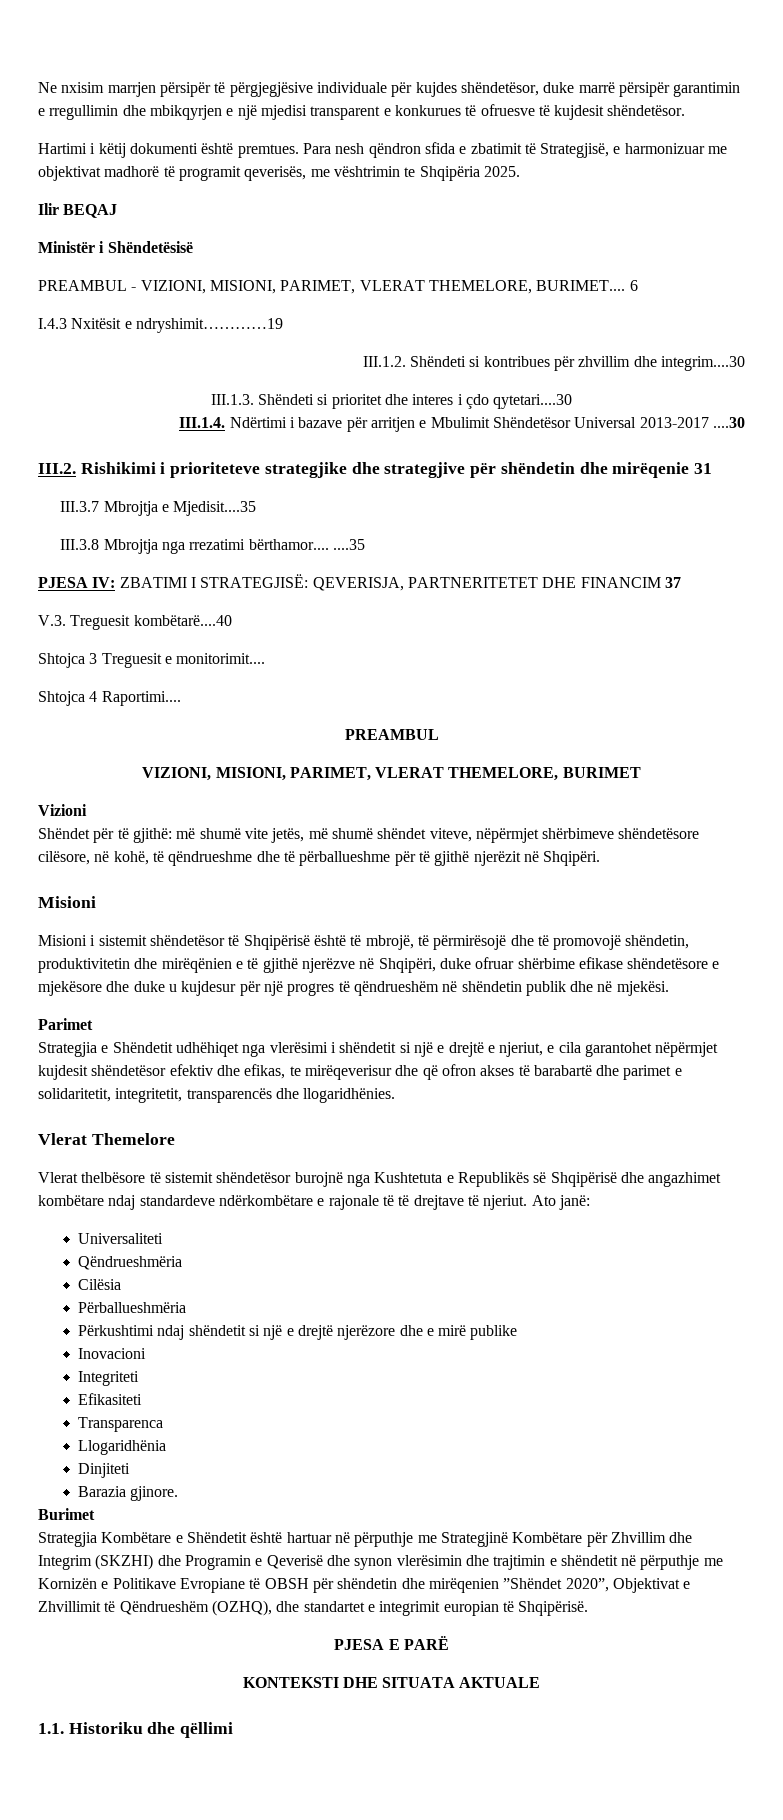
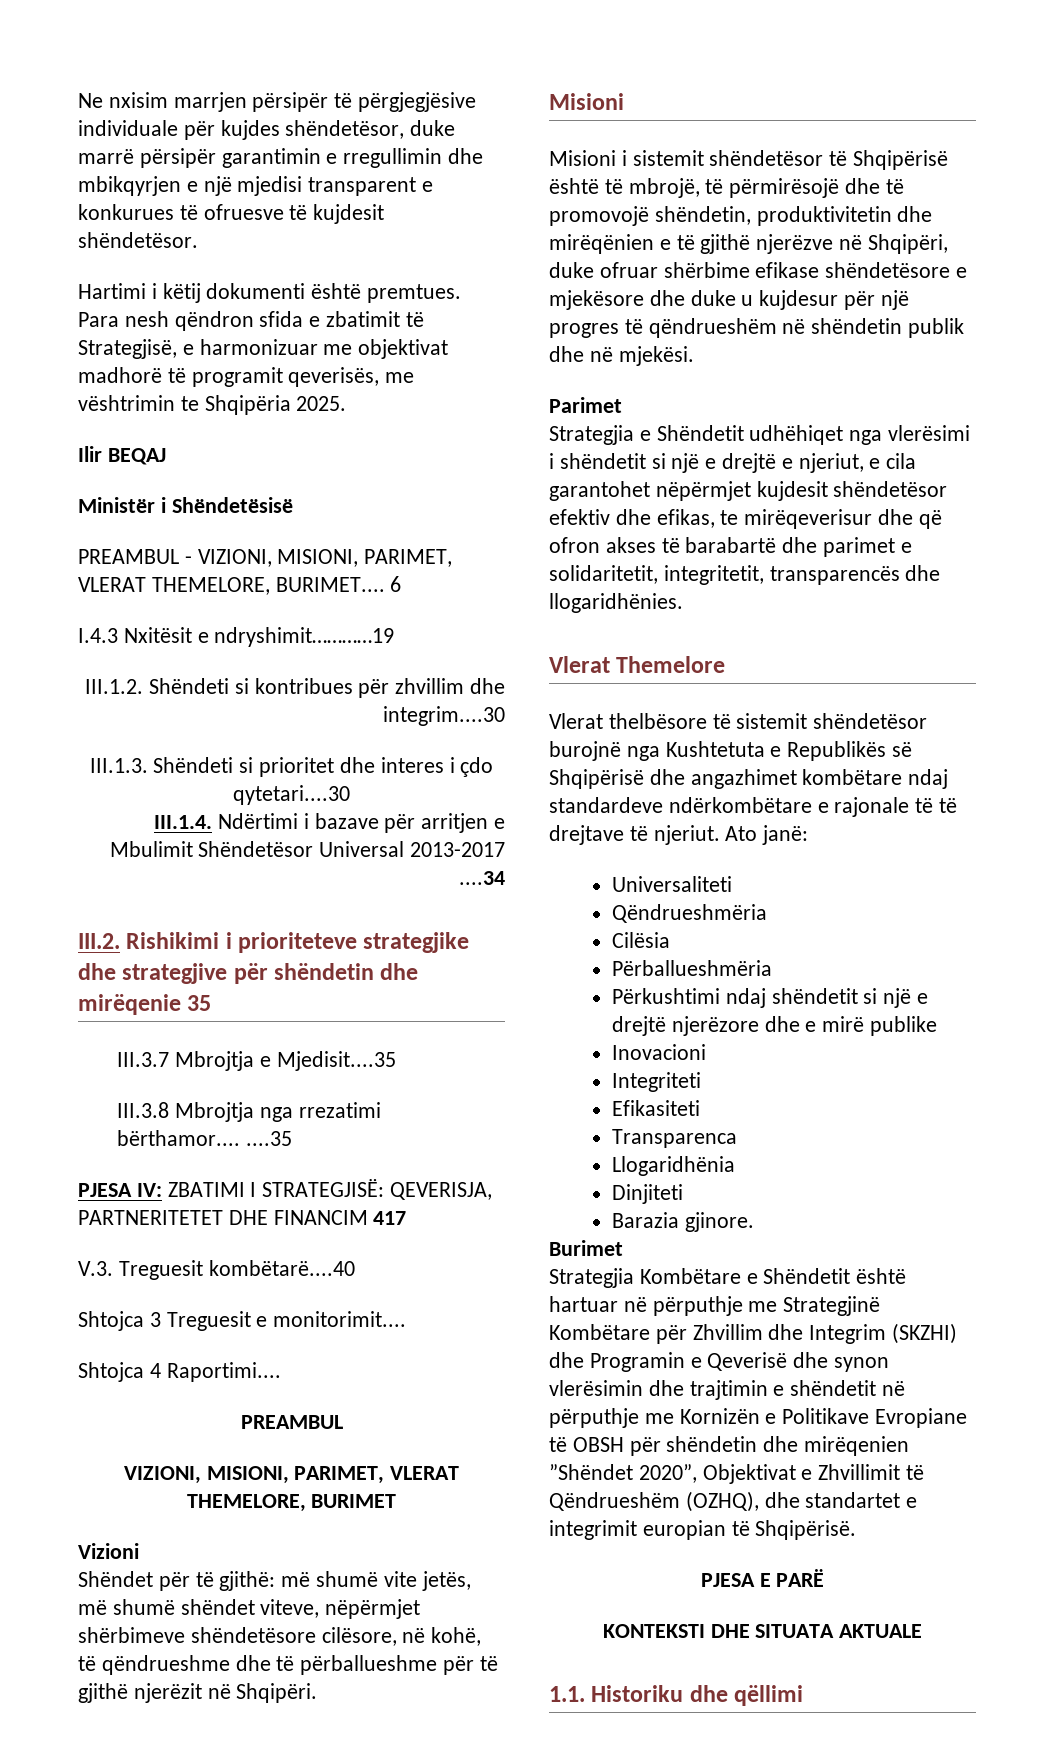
[713,417,746,428] ....30 -> [459,871,505,885] ....34
[693,463,712,474] 31 -> [187,995,212,1011] 35
[664,577,681,588] 37 -> [373,1211,407,1225] 417

